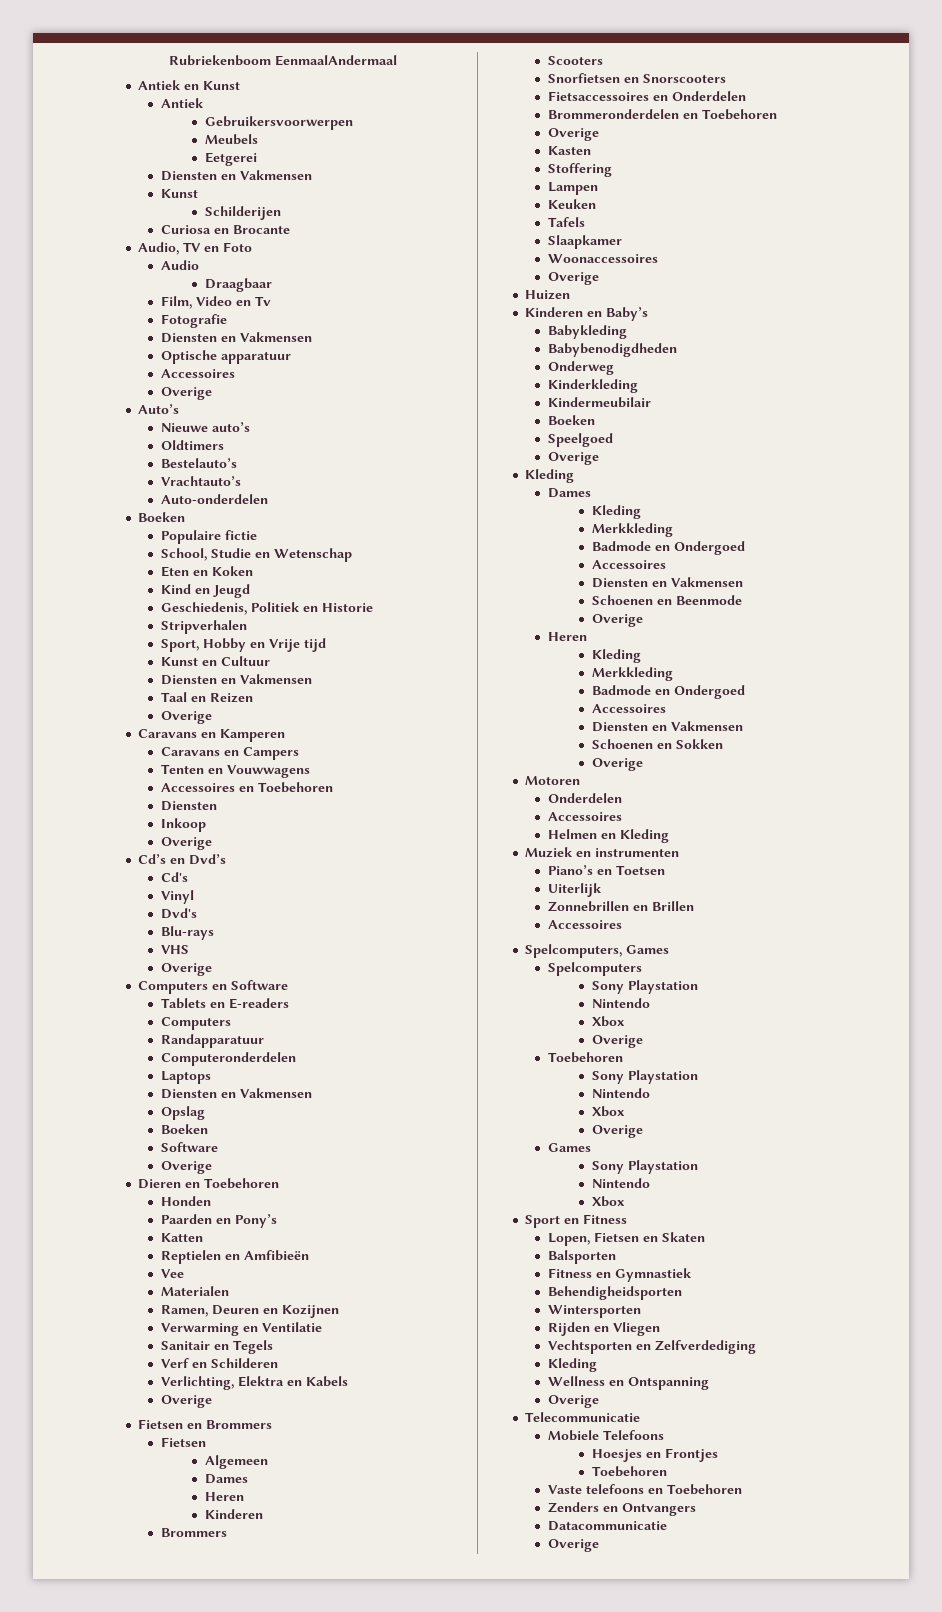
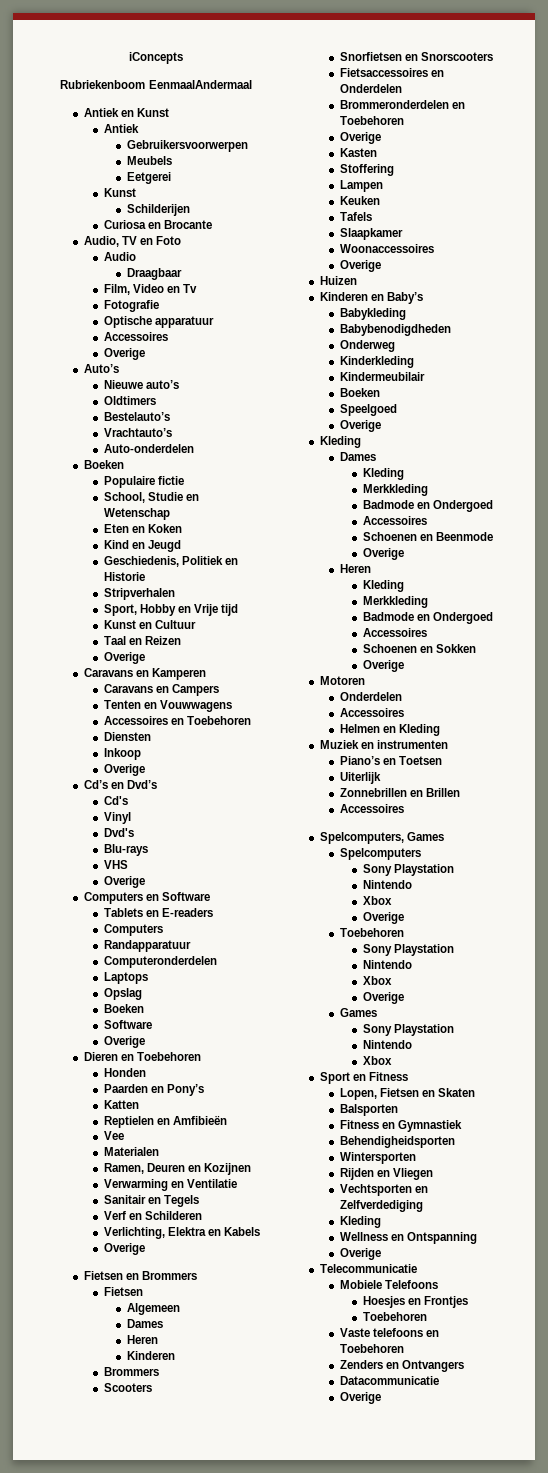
(169, 60) none -> [129,52,183,64] iConcepts //
[160,170,312,181] // Diensten en Vakmensen -> (171, 178) none
[160,332,312,343] // Diensten en Vakmensen -> (159, 306) none
[160,674,312,685] // Diensten en Vakmensen -> (196, 624) none
[160,1088,312,1099] // Diensten en Vakmensen -> (148, 978) none
[591,577,743,588] // Diensten en Vakmensen -> (427, 520) none
[591,721,743,732] // Diensten en Vakmensen -> (427, 632) none

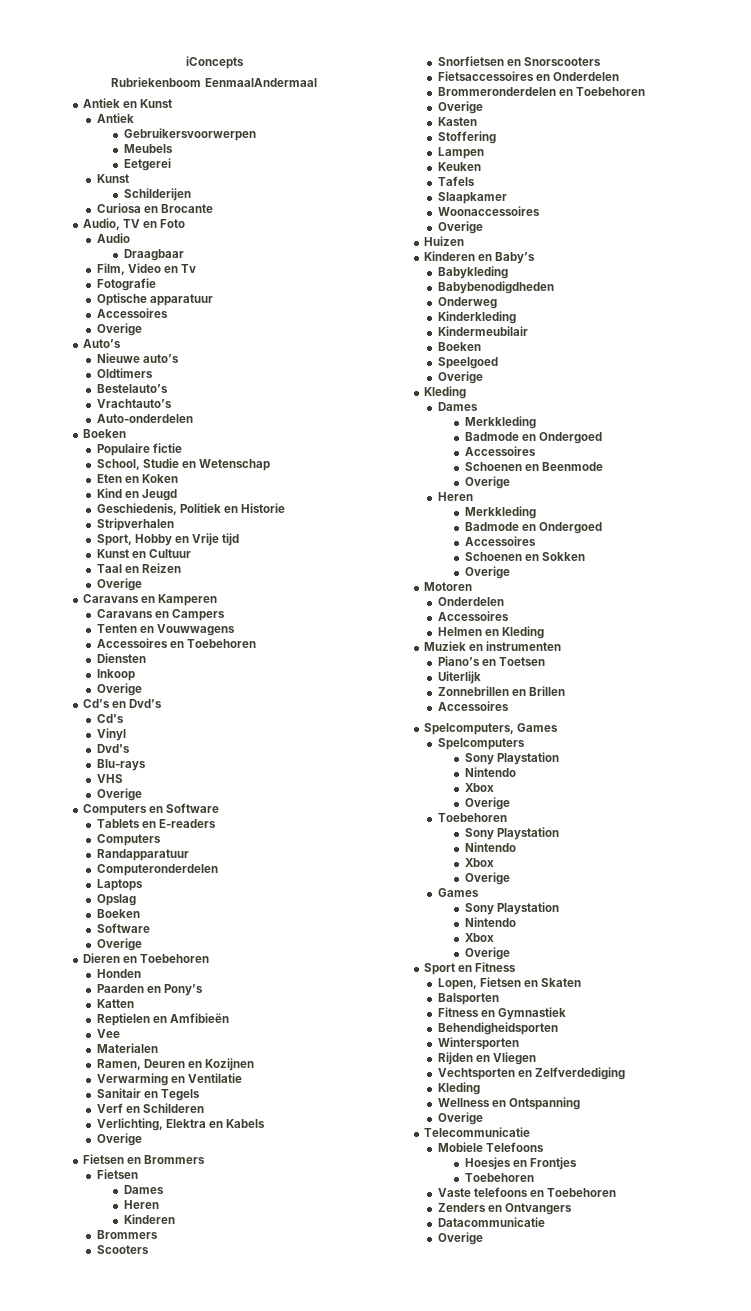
[126,1303,180,1315] // Algemeen -> (138, 1174) none
[362,468,404,480] // Kleding -> (478, 406) none
[362,580,404,592] // Kleding -> (473, 496) none
(392, 1060) none -> [464,947,510,960] // Overige

